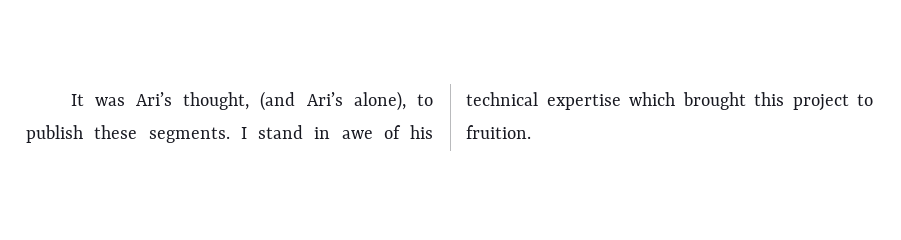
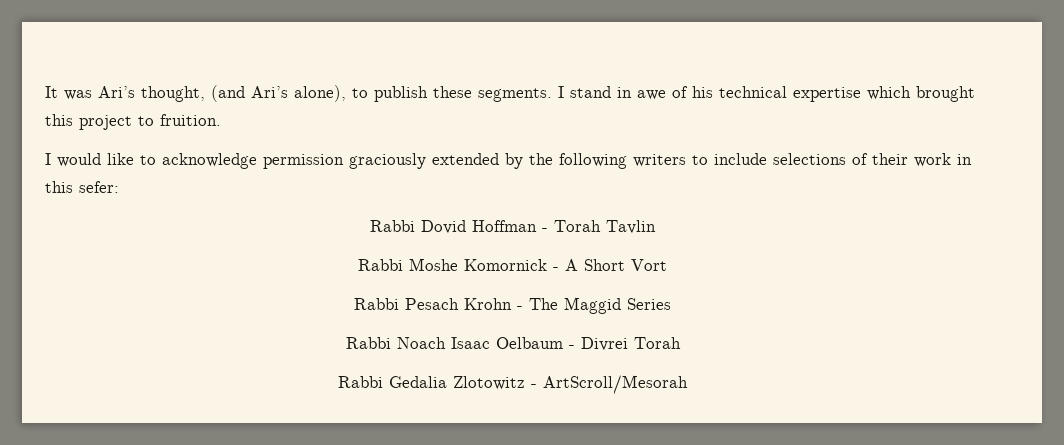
(531, 132) none -> [45,153,972,169] [45,181,119,193] [370,220,656,234] [358,258,667,271] [354,297,671,314] [345,337,681,351] [338,375,688,394] // I would like to acknowledge permission graciously extended by the following writers to include selections of their work in this sefer: // Rabbi Dovid Hoffman - Torah Tavlin // Rabbi Moshe Komornick - A Short Vort // Rabbi Pesach Krohn - The Maggid Series // Rabbi Noach Isaac Oelbaum - Divrei Torah // Rabbi Gedalia Zlotowitz - ArtScroll/Mesorah

